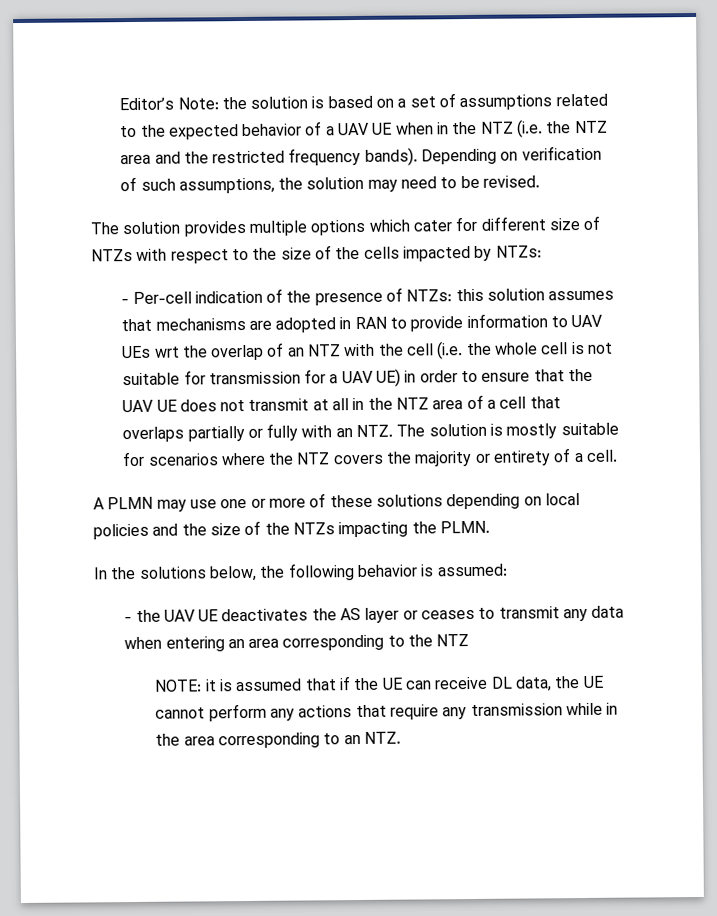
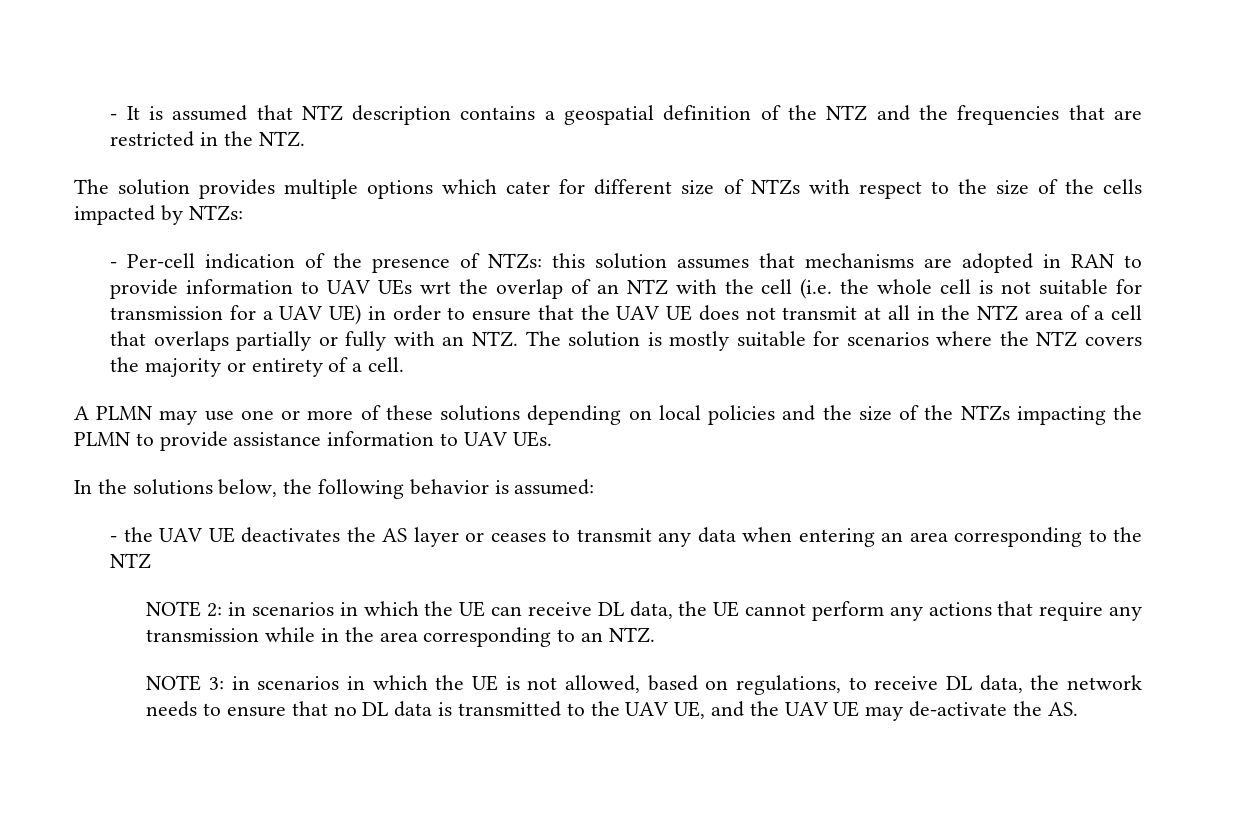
[119,93,608,111] [120,119,608,140] [120,145,602,166] [120,175,541,194] Editor’s Note: the solution is based on a set of assumptions related to the expected behavior of a UAV UE when in the NTZ (i.e. the NTZ area and the restricted frequency bands). Depending on verification of such assumptions, the solution may need to be revised. -> [110,105,1143,125] [110,131,305,147] - It is assumed that NTZ description contains a geospatial definition of the NTZ and the frequencies that are restricted in the NTZ.
[439,520,490,534] PLMN. -> [74,431,552,451] PLMN to provide assistance information to UAV UEs.
[154,676,351,692] NOTE: it is assumed that if -> [146,601,419,617] NOTE 2: in scenarios in which
(401, 737) none -> [146,675,1143,695] [146,701,1078,721] // NOTE 3: in scenarios in which the UE is not allowed, based on regulations, to receive DL data, the network needs to ensure that no DL data is transmitted to the UAV UE, and the UAV UE may de-activate the AS.

